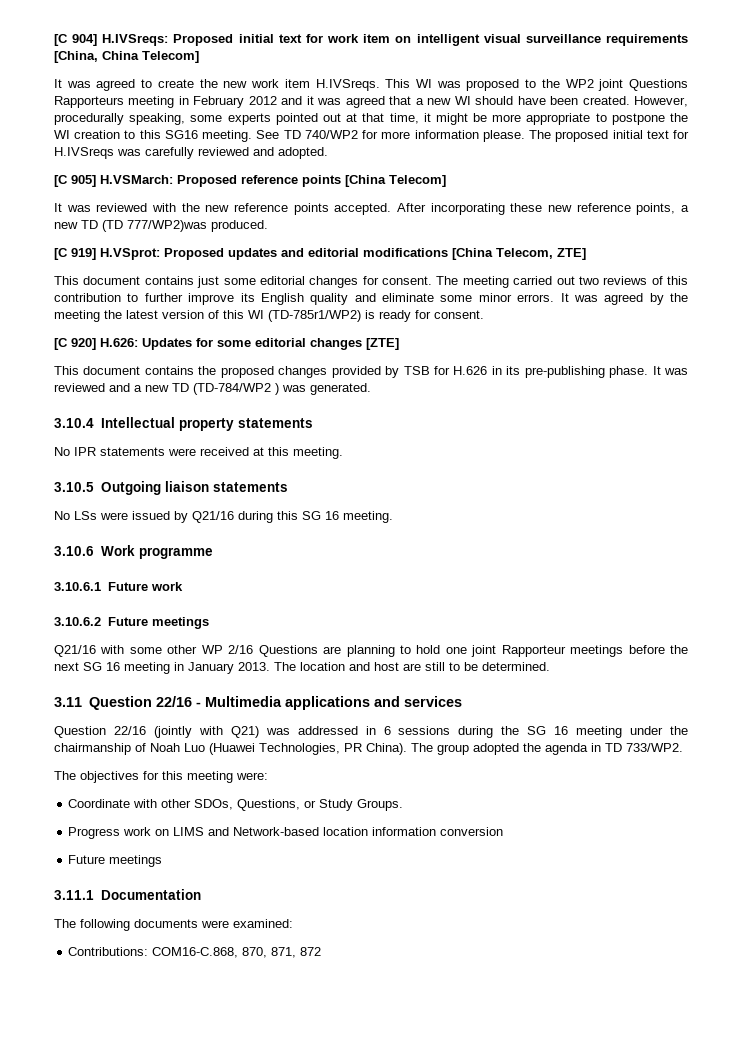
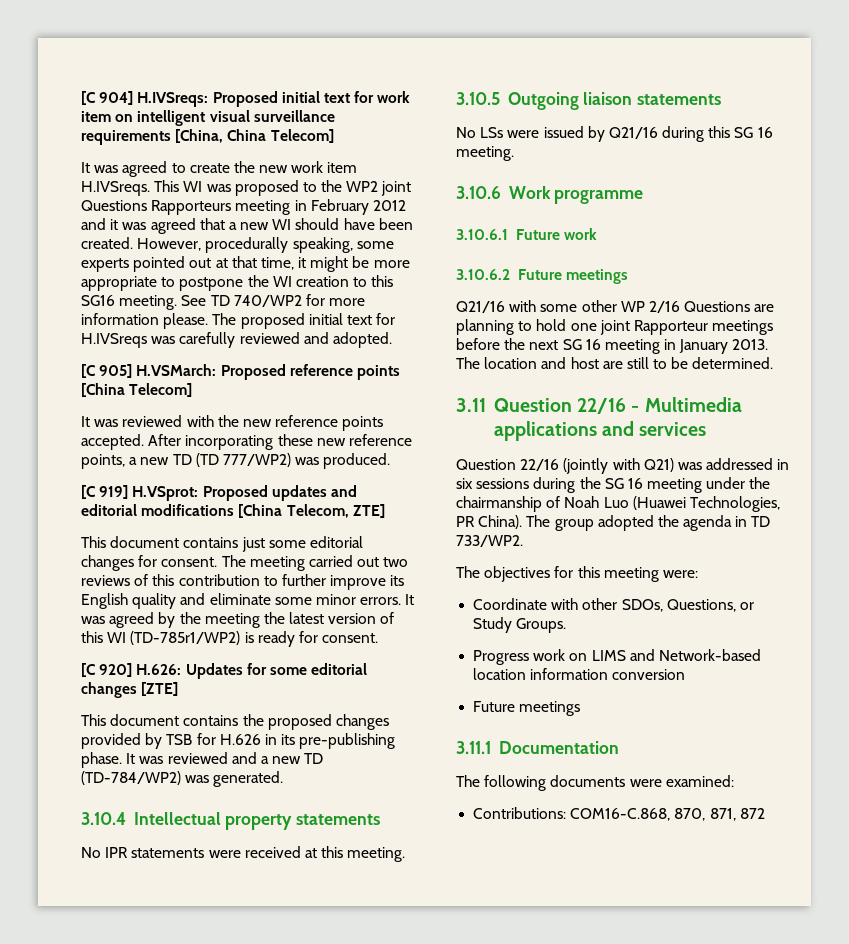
[127,220,207,232] 777/WP2)was -> [222,453,320,467] 777/WP2) was
[193,383,279,395] (TD-784/WP2 ) -> [81,771,181,785] (TD-784/WP2)
[383,726,391,735] 6 -> [456,478,473,489] six

